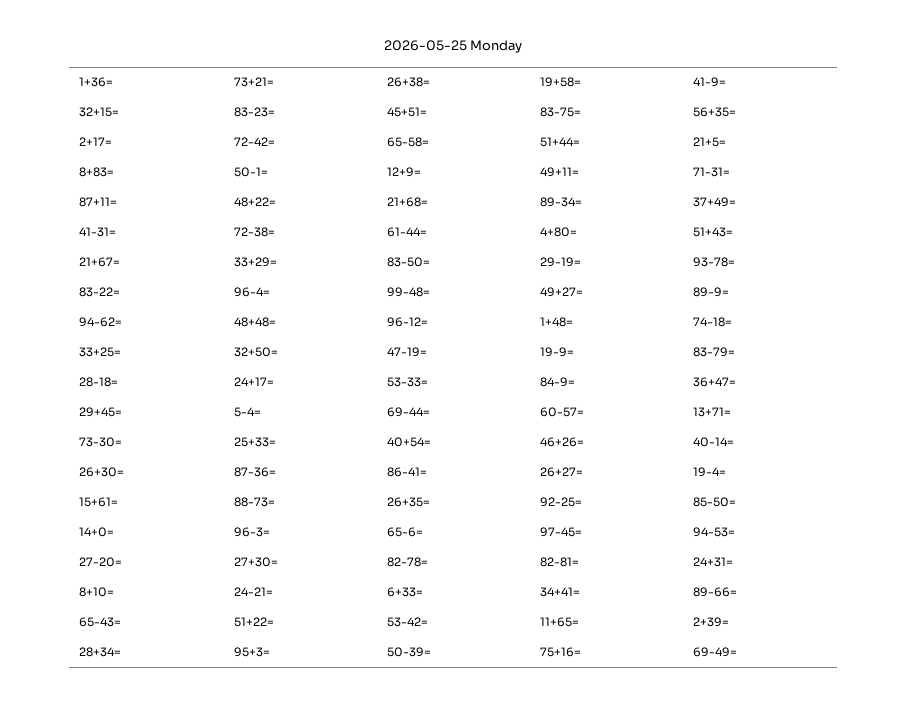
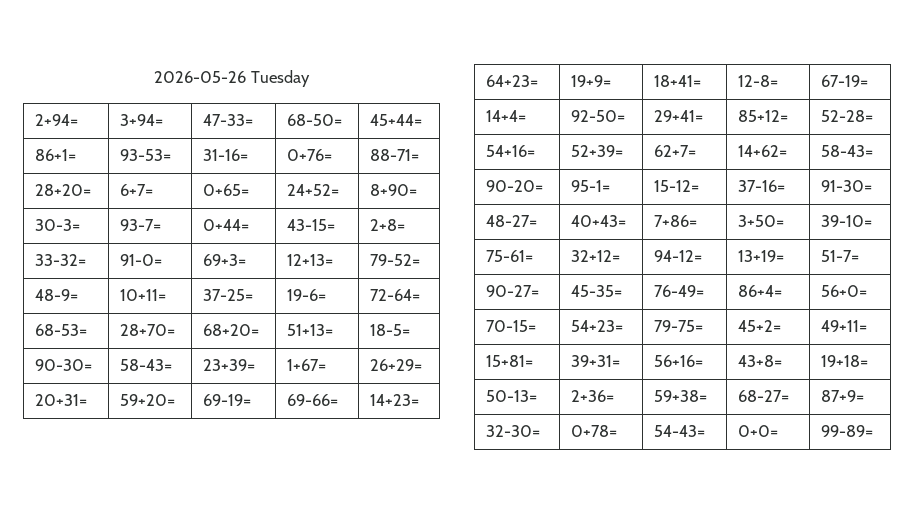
[383,40,523,53] [78,77,113,87] [233,77,274,87] [386,77,430,87] [539,77,581,87] [692,77,726,87] [78,107,119,117] [233,107,275,117] [386,107,427,117] [539,107,581,117] [692,107,736,117] [78,137,112,146] [233,137,275,146] [386,137,429,147] [539,137,580,147] [692,137,726,147] [78,167,114,177] [233,167,268,177] [386,167,421,177] [539,167,579,177] [692,167,730,177] [78,197,117,207] [233,197,276,207] [386,197,428,207] [539,197,582,207] [692,197,736,207] [78,227,116,237] [233,227,275,237] [386,227,427,237] [539,227,577,237] [692,227,733,237] [78,257,120,267] [233,257,277,267] [386,257,430,267] [539,257,581,267] [692,257,735,267] [78,287,120,297] [233,287,270,297] [386,287,430,297] [539,287,583,297] [692,287,729,297] [78,317,122,327] [233,317,276,327] [386,317,428,327] [539,317,573,327] [692,317,732,327] [78,347,121,357] [233,347,278,357] [386,347,427,357] [539,347,574,357] [692,347,735,357] [78,377,118,387] [233,377,274,386] [386,377,428,387] [539,377,575,387] [692,377,736,387] [78,407,122,417] [233,407,261,417] [386,407,430,417] [539,407,584,417] [692,407,731,417] [78,437,122,447] [233,437,276,447] [386,437,431,447] [539,437,584,447] [692,437,734,447] [78,467,124,477] [233,467,276,477] [386,467,427,477] [539,467,583,477] [692,467,726,477] [78,497,118,507] [233,497,275,507] [386,497,430,507] [539,497,582,507] [692,497,736,507] [78,527,114,537] [233,527,270,537] [386,527,423,537] [539,527,582,537] [692,527,735,537] [78,557,122,567] [233,557,278,567] [386,557,428,567] [539,557,579,567] [692,557,733,567] [78,587,114,597] [233,587,273,596] [386,587,423,597] [539,587,580,597] [692,587,737,597] [78,617,121,627] [233,617,274,627] [386,617,428,627] [539,617,579,627] [692,617,729,627] [78,647,121,657] [233,647,270,657] [386,647,431,657] [539,647,581,657] [692,647,737,657] 2026-05-25 Monday // 1+36= | 73+21= | 26+38= | 19+58= | 41-9= // 32+15= | 83-23= | 45+51= | 83-75= | 56+35= // 2+17= | 72-42= | 65-58= | 51+44= | 21+5= // 8+83= | 50-1= | 12+9= | 49+11= | 71-31= // 87+11= | 48+22= | 21+68= | 89-34= | 37+49= // 41-31= | 72-38= | 61-44= | 4+80= | 51+43= // 21+67= | 33+29= | 83-50= | 29-19= | 93-78= // 83-22= | 96-4= | 99-48= | 49+27= | 89-9= // 94-62= | 48+48= | 96-12= | 1+48= | 74-18= // 33+25= | 32+50= | 47-19= | 19-9= | 83-79= // 28-18= | 24+17= | 53-33= | 84-9= | 36+47= // 29+45= | 5-4= | 69-44= | 60-57= | 13+71= // 73-30= | 25+33= | 40+54= | 46+26= | 40-14= // 26+30= | 87-36= | 86-41= | 26+27= | 19-4= // 15+61= | 88-73= | 26+35= | 92-25= | 85-50= // 14+0= | 96-3= | 65-6= | 97-45= | 94-53= // 27-20= | 27+30= | 82-78= | 82-81= | 24+31= // 8+10= | 24-21= | 6+33= | 34+41= | 89-66= // 65-43= | 51+22= | 53-42= | 11+65= | 2+39= // 28+34= | 95+3= | 50-39= | 75+16= | 69-49= -> [154,70,310,87] [34,114,78,126] [119,114,163,126] [202,114,253,126] [286,114,342,126] [369,114,422,126] [34,149,76,161] [119,149,171,161] [202,149,248,161] [286,149,332,161] [369,149,419,161] [34,184,91,196] [119,184,153,196] [202,184,249,196] [286,184,339,196] [369,184,417,196] [34,219,80,231] [119,219,161,231] [202,219,249,231] [286,219,335,231] [369,219,405,231] [34,254,86,266] [119,254,162,266] [202,254,246,266] [286,254,333,266] [369,254,420,266] [34,289,78,301] [119,289,166,301] [202,289,253,301] [286,289,326,301] [369,289,420,301] [34,324,87,336] [119,324,175,336] [202,324,259,336] [286,324,333,336] [369,324,410,336] [34,359,92,371] [119,359,172,371] [202,359,255,371] [286,359,326,371] [369,359,422,371] [34,394,87,406] [119,394,175,406] [202,394,251,406] [286,394,338,406] [369,394,419,406] [485,75,538,87] [570,75,611,87] [653,75,701,87] [737,75,778,87] [820,75,868,87] [485,110,526,122] [570,110,625,122] [653,110,703,122] [737,110,788,122] [820,110,873,122] [485,145,535,157] [570,145,623,157] [653,145,696,157] [737,145,787,157] [820,145,873,157] [485,180,543,192] [570,180,610,192] [653,180,699,192] [737,180,785,192] [820,180,872,192] [485,215,537,227] [570,215,626,227] [653,215,697,227] [737,215,784,227] [820,215,872,227] [485,250,533,262] [570,250,620,262] [653,250,702,262] [737,250,784,262] [820,250,859,262] [485,285,539,297] [570,285,622,297] [653,285,704,297] [737,285,782,297] [820,285,867,297] [485,320,536,332] [570,320,623,332] [653,320,703,332] [737,320,781,332] [820,320,867,332] [485,355,533,367] [570,355,620,367] [653,355,703,367] [737,355,782,367] [820,355,868,367] [485,390,537,402] [570,390,614,402] [653,390,707,402] [737,390,789,402] [820,390,864,402] [485,425,540,437] [570,425,617,437] [653,425,705,437] [737,425,778,437] [820,425,873,437] 2026-05-26 Tuesday // 2+94= | 3+94= | 47-33= | 68-50= | 45+44= // 86+1= | 93-53= | 31-16= | 0+76= | 88-71= // 28+20= | 6+7= | 0+65= | 24+52= | 8+90= // 30-3= | 93-7= | 0+44= | 43-15= | 2+8= // 33-32= | 91-0= | 69+3= | 12+13= | 79-52= // 48-9= | 10+11= | 37-25= | 19-6= | 72-64= // 68-53= | 28+70= | 68+20= | 51+13= | 18-5= // 90-30= | 58-43= | 23+39= | 1+67= | 26+29= // 20+31= | 59+20= | 69-19= | 69-66= | 14+23= // 64+23= | 19+9= | 18+41= | 12-8= | 67-19= // 14+4= | 92-50= | 29+41= | 85+12= | 52-28= // 54+16= | 52+39= | 62+7= | 14+62= | 58-43= // 90-20= | 95-1= | 15-12= | 37-16= | 91-30= // 48-27= | 40+43= | 7+86= | 3+50= | 39-10= // 75-61= | 32+12= | 94-12= | 13+19= | 51-7= // 90-27= | 45-35= | 76-49= | 86+4= | 56+0= // 70-15= | 54+23= | 79-75= | 45+2= | 49+11= // 15+81= | 39+31= | 56+16= | 43+8= | 19+18= // 50-13= | 2+36= | 59+38= | 68-27= | 87+9= // 32-30= | 0+78= | 54-43= | 0+0= | 99-89=

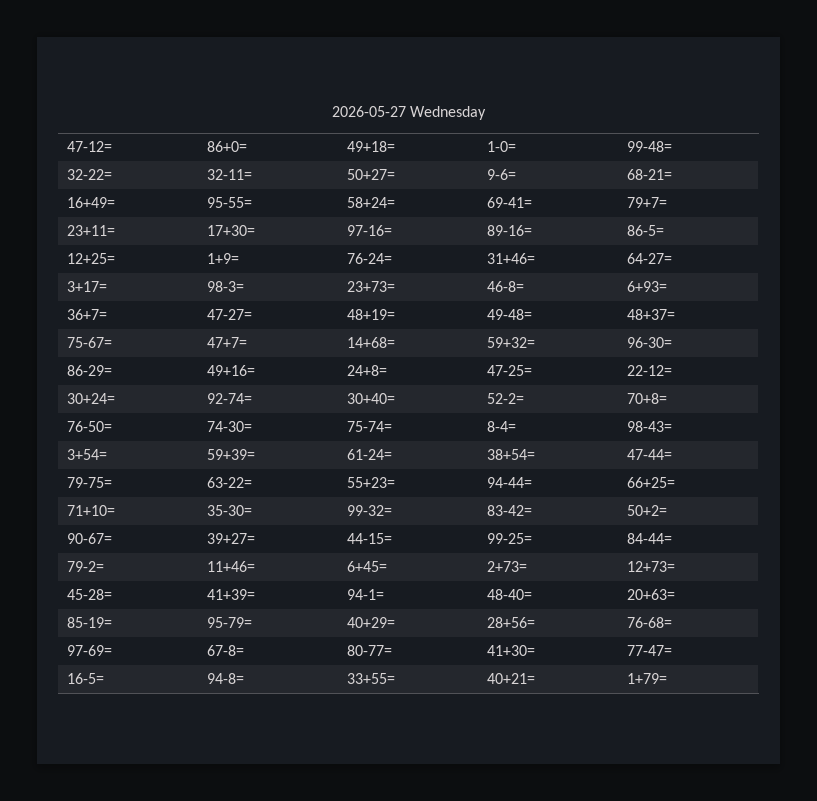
[154,70,310,87] [34,114,78,126] [119,114,163,126] [202,114,253,126] [286,114,342,126] [369,114,422,126] [34,149,76,161] [119,149,171,161] [202,149,248,161] [286,149,332,161] [369,149,419,161] [34,184,91,196] [119,184,153,196] [202,184,249,196] [286,184,339,196] [369,184,417,196] [34,219,80,231] [119,219,161,231] [202,219,249,231] [286,219,335,231] [369,219,405,231] [34,254,86,266] [119,254,162,266] [202,254,246,266] [286,254,333,266] [369,254,420,266] [34,289,78,301] [119,289,166,301] [202,289,253,301] [286,289,326,301] [369,289,420,301] [34,324,87,336] [119,324,175,336] [202,324,259,336] [286,324,333,336] [369,324,410,336] [34,359,92,371] [119,359,172,371] [202,359,255,371] [286,359,326,371] [369,359,422,371] [34,394,87,406] [119,394,175,406] [202,394,251,406] [286,394,338,406] [369,394,419,406] [485,75,538,87] [570,75,611,87] [653,75,701,87] [737,75,778,87] [820,75,868,87] [485,110,526,122] [570,110,625,122] [653,110,703,122] [737,110,788,122] [820,110,873,122] [485,145,535,157] [570,145,623,157] [653,145,696,157] [737,145,787,157] [820,145,873,157] [485,180,543,192] [570,180,610,192] [653,180,699,192] [737,180,785,192] [820,180,872,192] [485,215,537,227] [570,215,626,227] [653,215,697,227] [737,215,784,227] [820,215,872,227] [485,250,533,262] [570,250,620,262] [653,250,702,262] [737,250,784,262] [820,250,859,262] [485,285,539,297] [570,285,622,297] [653,285,704,297] [737,285,782,297] [820,285,867,297] [485,320,536,332] [570,320,623,332] [653,320,703,332] [737,320,781,332] [820,320,867,332] [485,355,533,367] [570,355,620,367] [653,355,703,367] [737,355,782,367] [820,355,868,367] [485,390,537,402] [570,390,614,402] [653,390,707,402] [737,390,789,402] [820,390,864,402] [485,425,540,437] [570,425,617,437] [653,425,705,437] [737,425,778,437] [820,425,873,437] 2026-05-26 Tuesday // 2+94= | 3+94= | 47-33= | 68-50= | 45+44= // 86+1= | 93-53= | 31-16= | 0+76= | 88-71= // 28+20= | 6+7= | 0+65= | 24+52= | 8+90= // 30-3= | 93-7= | 0+44= | 43-15= | 2+8= // 33-32= | 91-0= | 69+3= | 12+13= | 79-52= // 48-9= | 10+11= | 37-25= | 19-6= | 72-64= // 68-53= | 28+70= | 68+20= | 51+13= | 18-5= // 90-30= | 58-43= | 23+39= | 1+67= | 26+29= // 20+31= | 59+20= | 69-19= | 69-66= | 14+23= // 64+23= | 19+9= | 18+41= | 12-8= | 67-19= // 14+4= | 92-50= | 29+41= | 85+12= | 52-28= // 54+16= | 52+39= | 62+7= | 14+62= | 58-43= // 90-20= | 95-1= | 15-12= | 37-16= | 91-30= // 48-27= | 40+43= | 7+86= | 3+50= | 39-10= // 75-61= | 32+12= | 94-12= | 13+19= | 51-7= // 90-27= | 45-35= | 76-49= | 86+4= | 56+0= // 70-15= | 54+23= | 79-75= | 45+2= | 49+11= // 15+81= | 39+31= | 56+16= | 43+8= | 19+18= // 50-13= | 2+36= | 59+38= | 68-27= | 87+9= // 32-30= | 0+78= | 54-43= | 0+0= | 99-89= -> [331,106,487,120] [66,141,112,152] [206,141,247,152] [346,141,395,152] [486,141,516,152] [626,141,672,152] [66,169,112,180] [206,169,252,180] [346,169,395,180] [486,169,516,180] [626,169,672,180] [66,197,115,208] [206,197,252,208] [346,197,395,208] [486,197,532,208] [626,197,667,208] [66,225,115,236] [206,225,255,236] [346,225,392,236] [486,225,532,236] [626,225,664,236] [66,253,115,264] [206,253,239,264] [346,253,392,264] [486,253,535,264] [626,253,672,264] [66,281,107,292] [206,281,244,292] [346,281,395,292] [486,281,524,292] [626,281,667,292] [66,309,107,320] [206,309,252,320] [346,309,395,320] [486,309,532,320] [626,309,675,320] [66,337,112,348] [206,337,247,348] [346,337,395,348] [486,337,535,348] [626,337,672,348] [66,365,112,376] [206,365,255,376] [346,365,387,376] [486,365,532,376] [626,365,672,376] [66,393,115,404] [206,393,252,404] [346,393,395,404] [486,393,524,404] [626,393,667,404] [66,421,112,432] [206,421,252,432] [346,421,392,432] [486,421,516,432] [626,421,672,432] [66,449,107,460] [206,449,255,460] [346,449,392,460] [486,449,535,460] [626,449,672,460] [66,477,112,488] [206,477,252,488] [346,477,395,488] [486,477,532,488] [626,477,675,488] [66,505,115,516] [206,505,252,516] [346,505,392,516] [486,505,532,516] [626,505,667,516] [66,533,112,544] [206,533,255,544] [346,533,392,544] [486,533,532,544] [626,533,672,544] [66,561,104,572] [206,561,255,572] [346,561,387,572] [486,561,527,572] [626,561,675,572] [66,589,112,600] [206,589,255,600] [346,589,384,600] [486,589,532,600] [626,589,675,600] [66,617,112,628] [206,617,252,628] [346,617,395,628] [486,617,535,628] [626,617,672,628] [66,645,112,656] [206,645,244,656] [346,645,392,656] [486,645,535,656] [626,645,672,656] [66,673,104,684] [206,673,244,684] [346,673,395,684] [486,673,535,684] [626,673,667,684] 2026-05-27 Wednesday // 47-12= | 86+0= | 49+18= | 1-0= | 99-48= // 32-22= | 32-11= | 50+27= | 9-6= | 68-21= // 16+49= | 95-55= | 58+24= | 69-41= | 79+7= // 23+11= | 17+30= | 97-16= | 89-16= | 86-5= // 12+25= | 1+9= | 76-24= | 31+46= | 64-27= // 3+17= | 98-3= | 23+73= | 46-8= | 6+93= // 36+7= | 47-27= | 48+19= | 49-48= | 48+37= // 75-67= | 47+7= | 14+68= | 59+32= | 96-30= // 86-29= | 49+16= | 24+8= | 47-25= | 22-12= // 30+24= | 92-74= | 30+40= | 52-2= | 70+8= // 76-50= | 74-30= | 75-74= | 8-4= | 98-43= // 3+54= | 59+39= | 61-24= | 38+54= | 47-44= // 79-75= | 63-22= | 55+23= | 94-44= | 66+25= // 71+10= | 35-30= | 99-32= | 83-42= | 50+2= // 90-67= | 39+27= | 44-15= | 99-25= | 84-44= // 79-2= | 11+46= | 6+45= | 2+73= | 12+73= // 45-28= | 41+39= | 94-1= | 48-40= | 20+63= // 85-19= | 95-79= | 40+29= | 28+56= | 76-68= // 97-69= | 67-8= | 80-77= | 41+30= | 77-47= // 16-5= | 94-8= | 33+55= | 40+21= | 1+79=

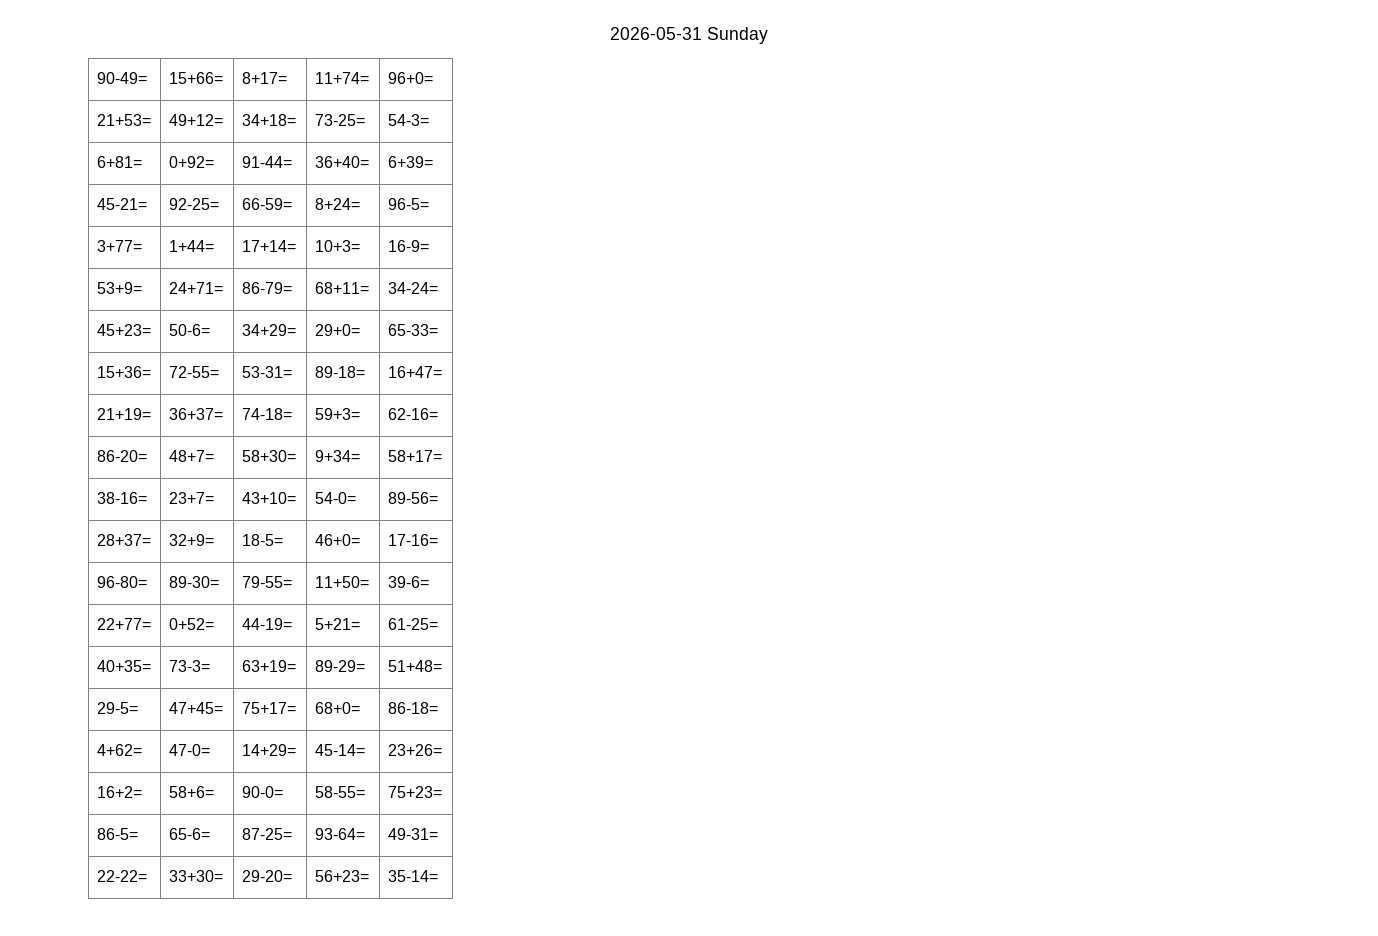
[331,106,487,120] [66,141,112,152] [206,141,247,152] [346,141,395,152] [486,141,516,152] [626,141,672,152] [66,169,112,180] [206,169,252,180] [346,169,395,180] [486,169,516,180] [626,169,672,180] [66,197,115,208] [206,197,252,208] [346,197,395,208] [486,197,532,208] [626,197,667,208] [66,225,115,236] [206,225,255,236] [346,225,392,236] [486,225,532,236] [626,225,664,236] [66,253,115,264] [206,253,239,264] [346,253,392,264] [486,253,535,264] [626,253,672,264] [66,281,107,292] [206,281,244,292] [346,281,395,292] [486,281,524,292] [626,281,667,292] [66,309,107,320] [206,309,252,320] [346,309,395,320] [486,309,532,320] [626,309,675,320] [66,337,112,348] [206,337,247,348] [346,337,395,348] [486,337,535,348] [626,337,672,348] [66,365,112,376] [206,365,255,376] [346,365,387,376] [486,365,532,376] [626,365,672,376] [66,393,115,404] [206,393,252,404] [346,393,395,404] [486,393,524,404] [626,393,667,404] [66,421,112,432] [206,421,252,432] [346,421,392,432] [486,421,516,432] [626,421,672,432] [66,449,107,460] [206,449,255,460] [346,449,392,460] [486,449,535,460] [626,449,672,460] [66,477,112,488] [206,477,252,488] [346,477,395,488] [486,477,532,488] [626,477,675,488] [66,505,115,516] [206,505,252,516] [346,505,392,516] [486,505,532,516] [626,505,667,516] [66,533,112,544] [206,533,255,544] [346,533,392,544] [486,533,532,544] [626,533,672,544] [66,561,104,572] [206,561,255,572] [346,561,387,572] [486,561,527,572] [626,561,675,572] [66,589,112,600] [206,589,255,600] [346,589,384,600] [486,589,532,600] [626,589,675,600] [66,617,112,628] [206,617,252,628] [346,617,395,628] [486,617,535,628] [626,617,672,628] [66,645,112,656] [206,645,244,656] [346,645,392,656] [486,645,535,656] [626,645,672,656] [66,673,104,684] [206,673,244,684] [346,673,395,684] [486,673,535,684] [626,673,667,684] 2026-05-27 Wednesday // 47-12= | 86+0= | 49+18= | 1-0= | 99-48= // 32-22= | 32-11= | 50+27= | 9-6= | 68-21= // 16+49= | 95-55= | 58+24= | 69-41= | 79+7= // 23+11= | 17+30= | 97-16= | 89-16= | 86-5= // 12+25= | 1+9= | 76-24= | 31+46= | 64-27= // 3+17= | 98-3= | 23+73= | 46-8= | 6+93= // 36+7= | 47-27= | 48+19= | 49-48= | 48+37= // 75-67= | 47+7= | 14+68= | 59+32= | 96-30= // 86-29= | 49+16= | 24+8= | 47-25= | 22-12= // 30+24= | 92-74= | 30+40= | 52-2= | 70+8= // 76-50= | 74-30= | 75-74= | 8-4= | 98-43= // 3+54= | 59+39= | 61-24= | 38+54= | 47-44= // 79-75= | 63-22= | 55+23= | 94-44= | 66+25= // 71+10= | 35-30= | 99-32= | 83-42= | 50+2= // 90-67= | 39+27= | 44-15= | 99-25= | 84-44= // 79-2= | 11+46= | 6+45= | 2+73= | 12+73= // 45-28= | 41+39= | 94-1= | 48-40= | 20+63= // 85-19= | 95-79= | 40+29= | 28+56= | 76-68= // 97-69= | 67-8= | 80-77= | 41+30= | 77-47= // 16-5= | 94-8= | 33+55= | 40+21= | 1+79= -> [610,27,768,44] [96,72,147,84] [168,72,223,84] [241,72,287,84] [314,72,369,84] [387,72,433,84] [96,114,151,126] [168,114,223,126] [241,114,296,126] [314,114,365,126] [387,114,429,126] [96,156,142,168] [168,156,214,168] [241,156,292,168] [314,156,369,168] [387,156,433,168] [96,198,147,210] [168,198,219,210] [241,198,292,210] [314,198,360,210] [387,198,429,210] [96,240,142,252] [168,240,214,252] [241,240,296,252] [314,240,360,252] [387,240,429,252] [96,282,142,294] [168,282,223,294] [241,282,292,294] [314,282,369,294] [387,282,438,294] [96,324,151,336] [168,324,210,336] [241,324,296,336] [314,324,360,336] [387,324,438,336] [96,366,151,378] [168,366,219,378] [241,366,292,378] [314,366,365,378] [387,366,442,378] [96,408,151,420] [168,408,223,420] [241,408,292,420] [314,408,360,420] [387,408,438,420] [96,450,147,462] [168,450,214,462] [241,450,296,462] [314,450,360,462] [387,450,442,462] [96,492,147,504] [168,492,214,504] [241,492,296,504] [314,492,356,504] [387,492,438,504] [96,534,151,546] [168,534,214,546] [241,534,283,546] [314,534,360,546] [387,534,438,546] [96,576,147,588] [168,576,219,588] [241,576,292,588] [314,576,369,588] [387,576,429,588] [96,618,151,630] [168,618,214,630] [241,618,292,630] [314,618,360,630] [387,618,438,630] [96,660,151,672] [168,660,210,672] [241,660,296,672] [314,660,365,672] [387,660,442,672] [96,702,138,714] [168,702,223,714] [241,702,296,714] [314,702,360,714] [387,702,438,714] [96,744,142,756] [168,744,210,756] [241,744,296,756] [314,744,365,756] [387,744,442,756] [96,786,142,798] [168,786,214,798] [241,786,283,798] [314,786,365,798] [387,786,442,798] [96,828,138,840] [168,828,210,840] [241,828,292,840] [314,828,365,840] [387,828,438,840] [96,870,147,882] [168,870,223,882] [241,870,292,882] [314,870,369,882] [387,870,438,882] 2026-05-31 Sunday // 90-49= | 15+66= | 8+17= | 11+74= | 96+0= // 21+53= | 49+12= | 34+18= | 73-25= | 54-3= // 6+81= | 0+92= | 91-44= | 36+40= | 6+39= // 45-21= | 92-25= | 66-59= | 8+24= | 96-5= // 3+77= | 1+44= | 17+14= | 10+3= | 16-9= // 53+9= | 24+71= | 86-79= | 68+11= | 34-24= // 45+23= | 50-6= | 34+29= | 29+0= | 65-33= // 15+36= | 72-55= | 53-31= | 89-18= | 16+47= // 21+19= | 36+37= | 74-18= | 59+3= | 62-16= // 86-20= | 48+7= | 58+30= | 9+34= | 58+17= // 38-16= | 23+7= | 43+10= | 54-0= | 89-56= // 28+37= | 32+9= | 18-5= | 46+0= | 17-16= // 96-80= | 89-30= | 79-55= | 11+50= | 39-6= // 22+77= | 0+52= | 44-19= | 5+21= | 61-25= // 40+35= | 73-3= | 63+19= | 89-29= | 51+48= // 29-5= | 47+45= | 75+17= | 68+0= | 86-18= // 4+62= | 47-0= | 14+29= | 45-14= | 23+26= // 16+2= | 58+6= | 90-0= | 58-55= | 75+23= // 86-5= | 65-6= | 87-25= | 93-64= | 49-31= // 22-22= | 33+30= | 29-20= | 56+23= | 35-14=

